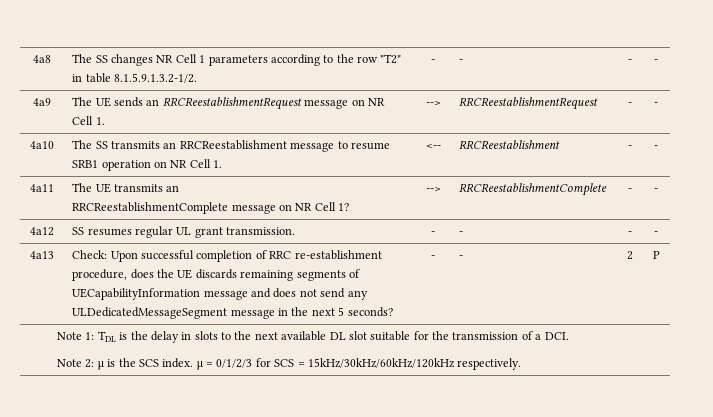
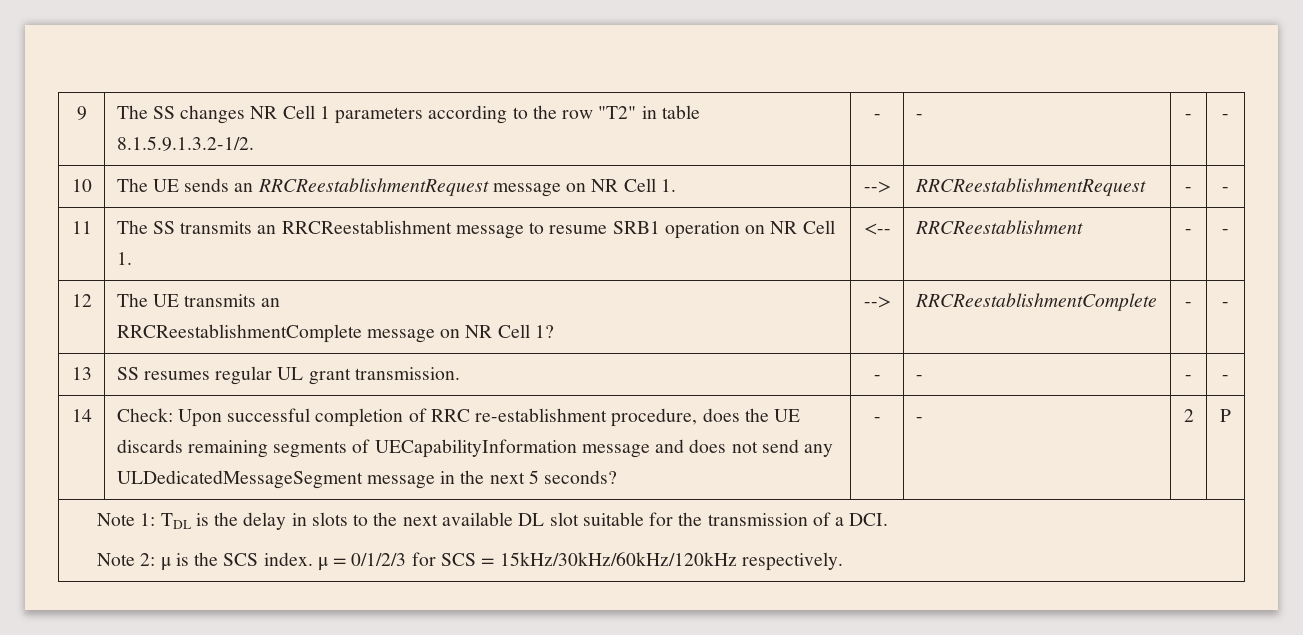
[33,55,51,63] 4a8 -> [76,106,87,120] 9
[33,98,51,106] 4a9 -> [71,179,92,192] 10
[30,141,54,149] 4a10 -> [71,221,92,234] 11
[30,184,54,192] 4a11 -> [71,294,92,307] 12
[30,227,54,236] 4a12 -> [71,367,92,380] 13
[30,251,54,259] 4a13 -> [71,409,92,422] 14

